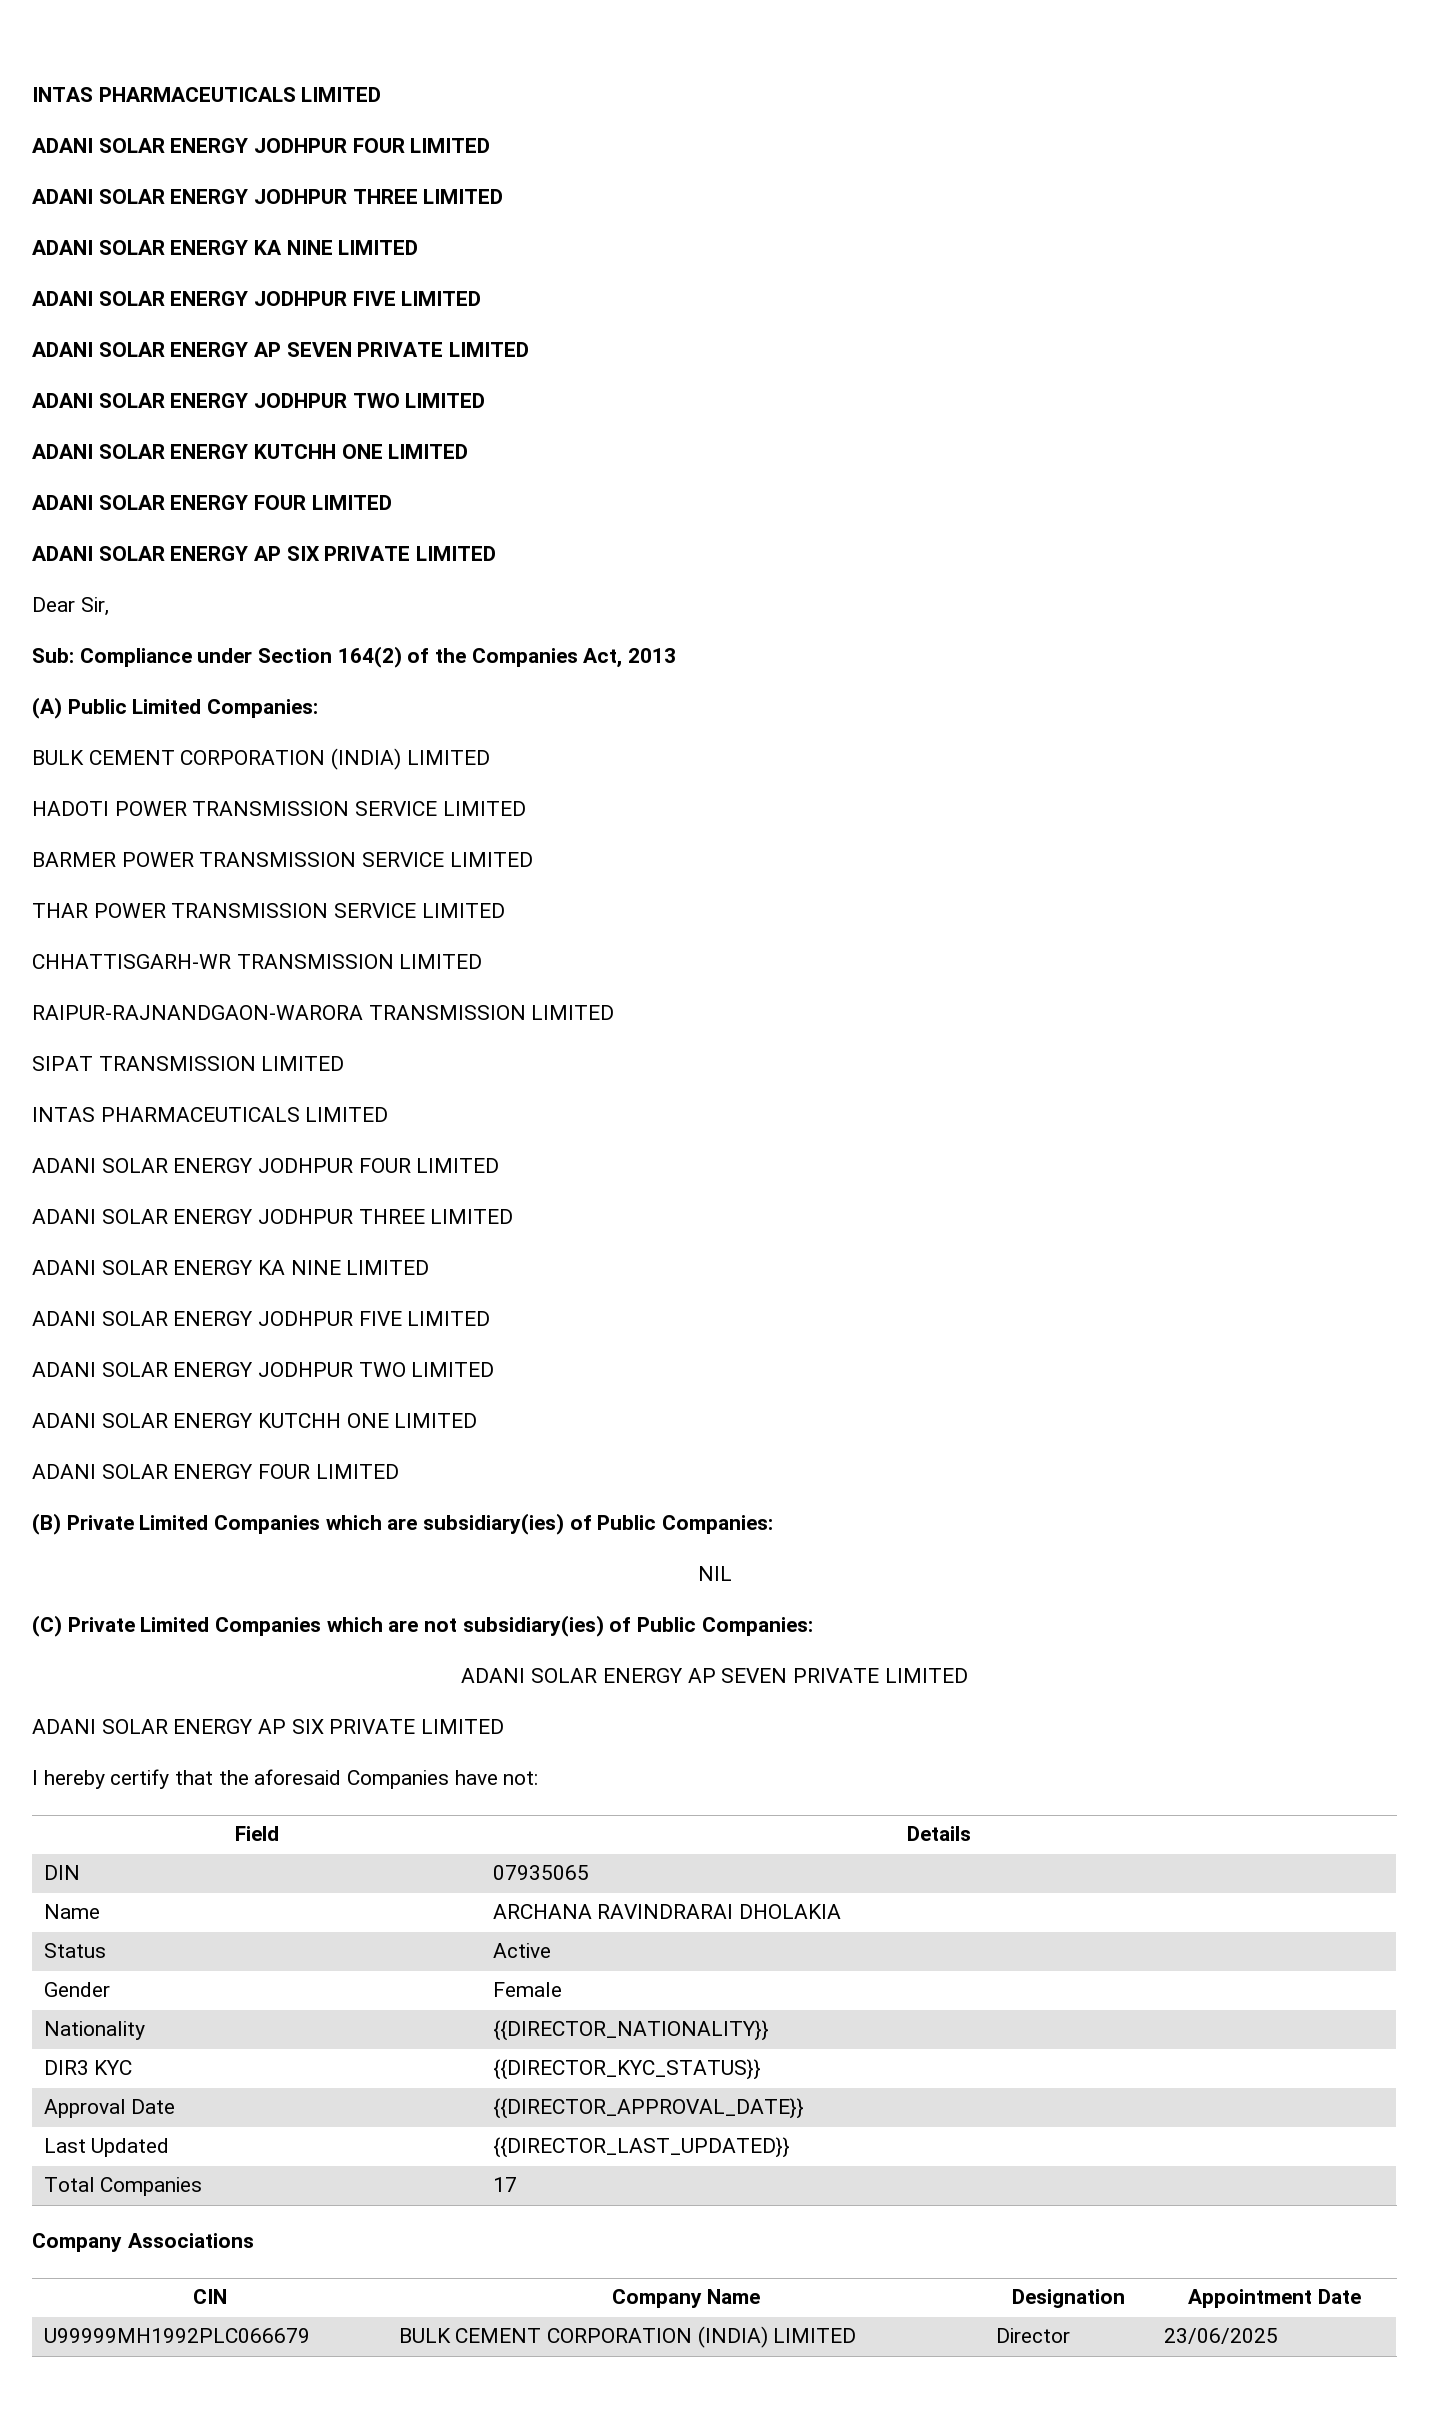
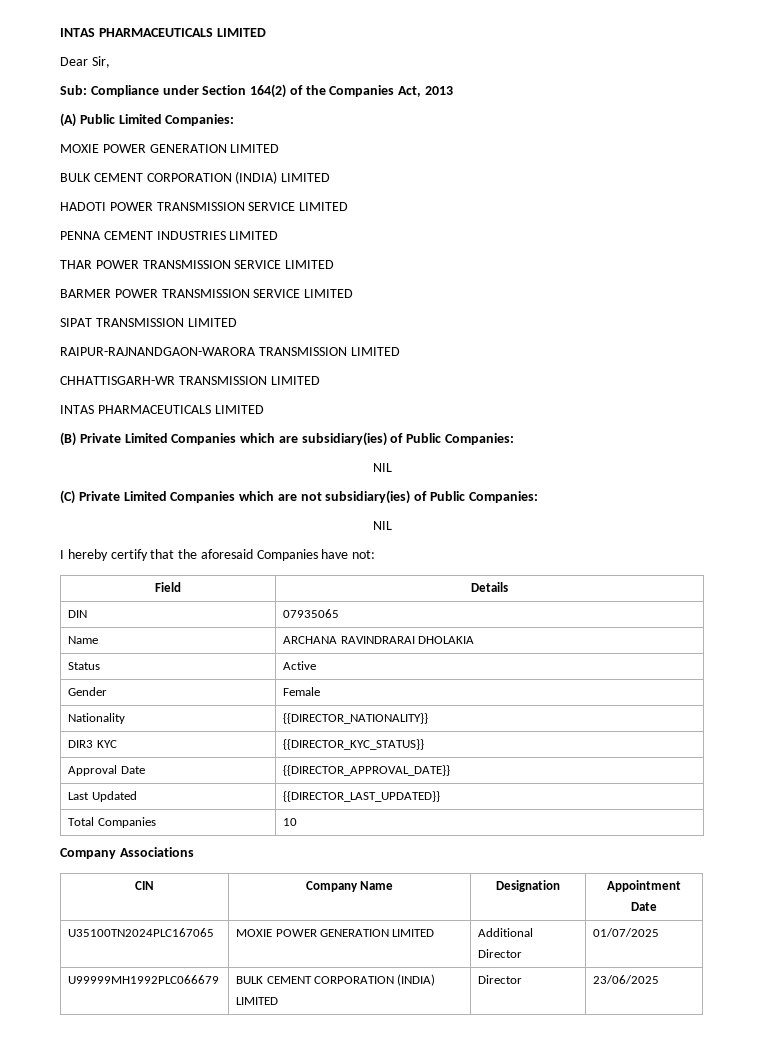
[32,87,382,102] [32,138,491,153] [32,189,504,204] [32,240,419,255] [32,291,482,306] [32,342,530,357] [32,393,486,408] [32,444,469,459] [32,495,392,510] [32,546,497,561] INTAS PHARMACEUTICALS LIMITED // ADANI SOLAR ENERGY JODHPUR FOUR LIMITED // ADANI SOLAR ENERGY JODHPUR THREE LIMITED // ADANI SOLAR ENERGY KA NINE LIMITED // ADANI SOLAR ENERGY JODHPUR FIVE LIMITED // ADANI SOLAR ENERGY AP SEVEN PRIVATE LIMITED // ADANI SOLAR ENERGY JODHPUR TWO LIMITED // ADANI SOLAR ENERGY KUTCHH ONE LIMITED // ADANI SOLAR ENERGY FOUR LIMITED // ADANI SOLAR ENERGY AP SIX PRIVATE LIMITED -> [60,28,266,37] INTAS PHARMACEUTICALS LIMITED
(319, 708) none -> [60,144,280,153] // MOXIE POWER GENERATION LIMITED
[32,852,445,867] BARMER POWER TRANSMISSION SERVICE -> [60,231,226,240] PENNA CEMENT INDUSTRIES
[32,954,231,969] CHHATTISGARH-WR -> [60,289,354,298] [60,318,92,327] BARMER POWER TRANSMISSION SERVICE LIMITED // SIPAT
[32,1056,93,1071] SIPAT -> [60,376,175,385] CHHATTISGARH-WR
[32,1158,500,1173] [32,1209,514,1224] [32,1260,430,1275] [32,1311,491,1326] [32,1362,495,1377] [32,1413,478,1428] [32,1464,399,1479] // ADANI SOLAR ENERGY JODHPUR FOUR LIMITED // ADANI SOLAR ENERGY JODHPUR THREE LIMITED // ADANI SOLAR ENERGY KA NINE LIMITED // ADANI SOLAR ENERGY JODHPUR FIVE LIMITED // ADANI SOLAR ENERGY JODHPUR TWO LIMITED // ADANI SOLAR ENERGY KUTCHH ONE LIMITED // ADANI SOLAR ENERGY FOUR LIMITED -> (264, 409) none
[461,1668,968,1683] [32,1719,505,1734] ADANI SOLAR ENERGY AP SEVEN PRIVATE LIMITED // ADANI SOLAR ENERGY AP SIX PRIVATE LIMITED -> [372,521,392,530] NIL
[492,2177,517,2192] 17 -> [283,818,298,826] 10
(1361, 2296) none -> [68,928,215,937] [236,929,435,937] [478,928,534,937] [478,949,523,958] [593,928,660,937] // U35100TN2024PLC167065 | MOXIE POWER GENERATION LIMITED | Additional Director | 01/07/2025

